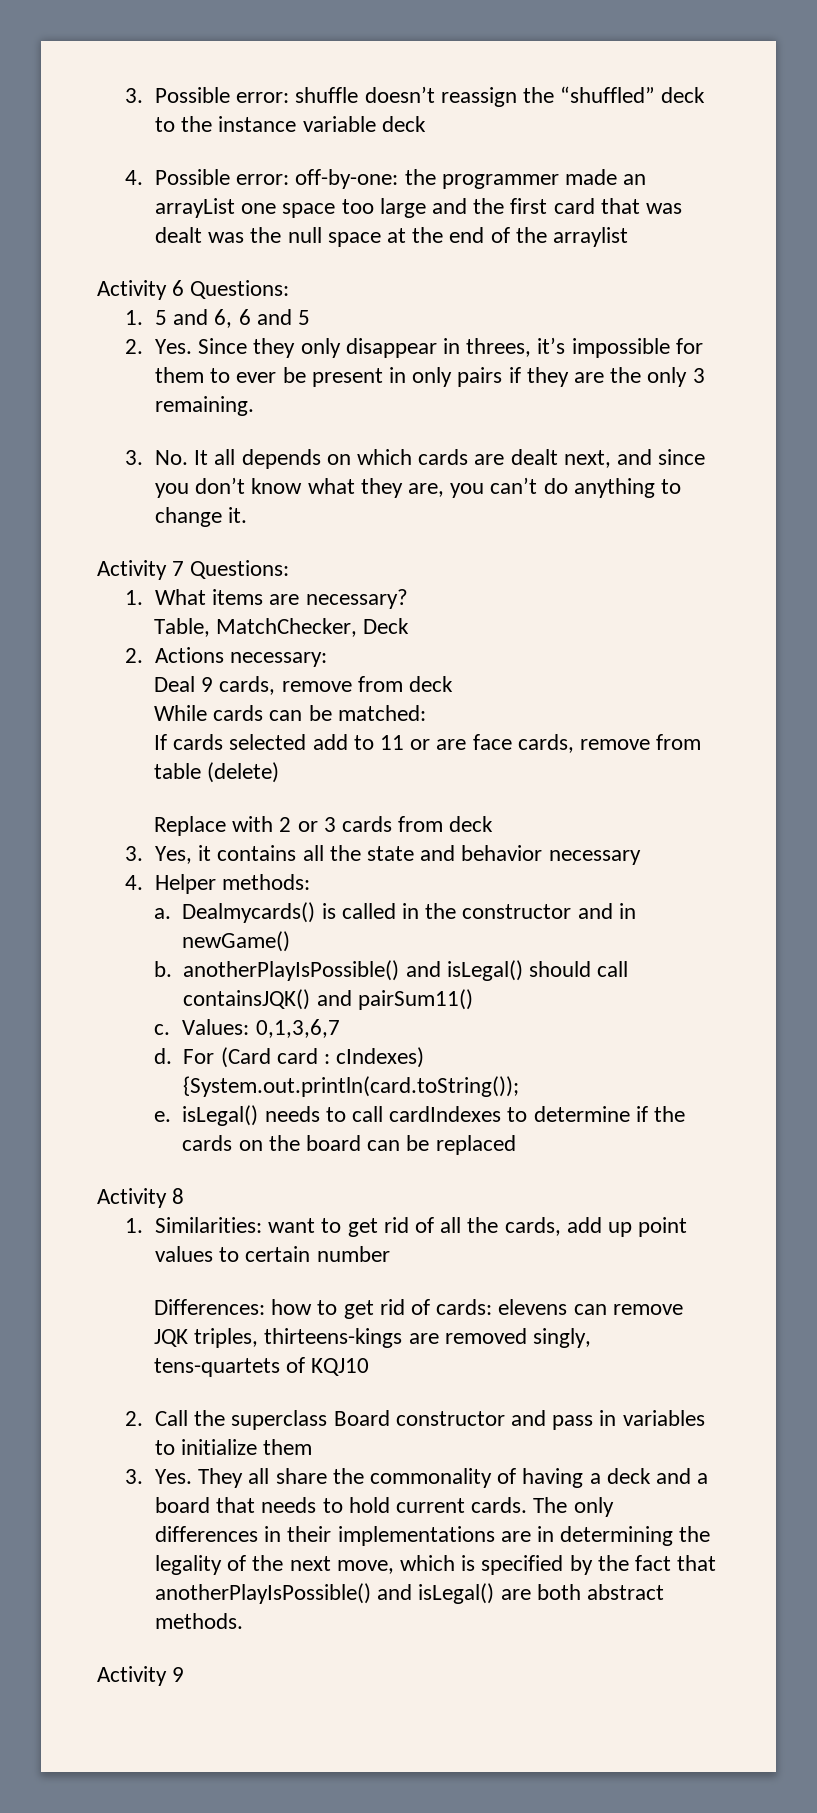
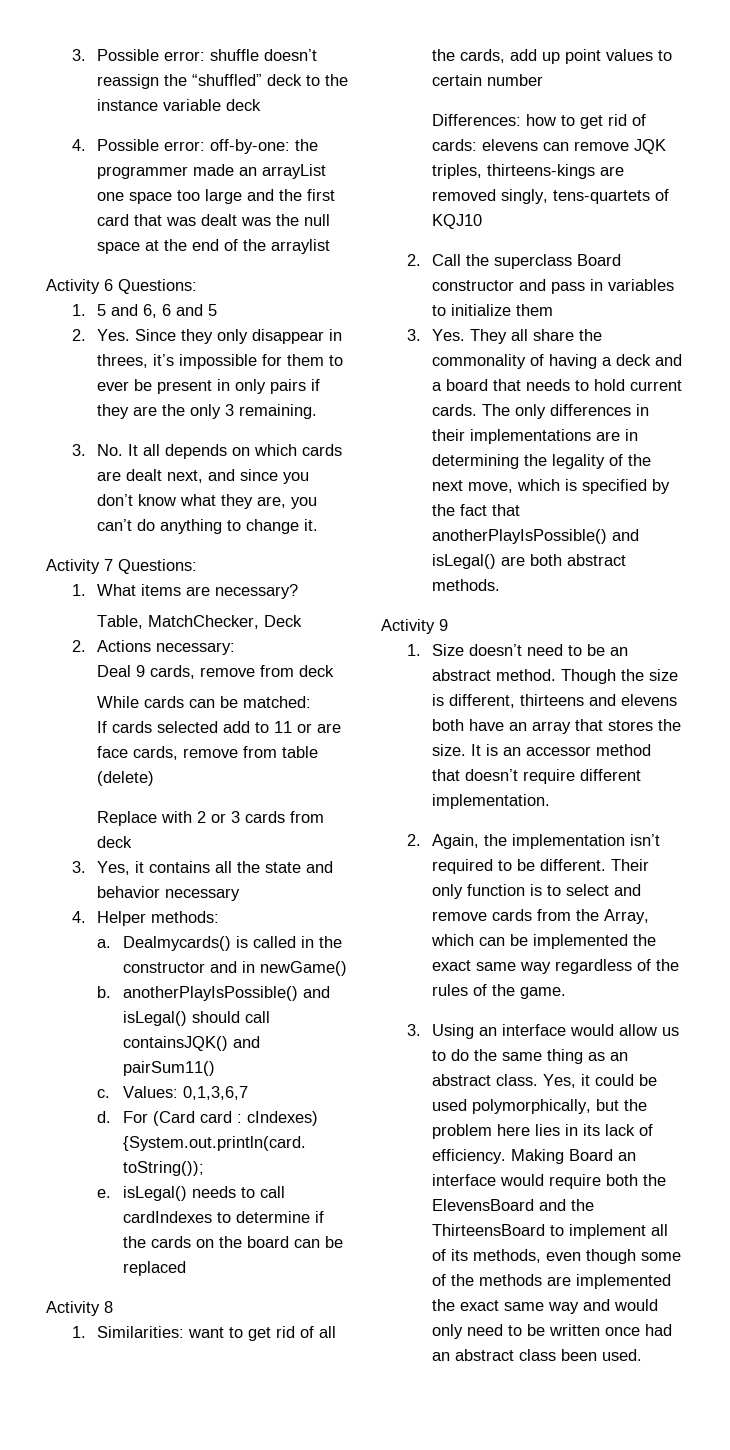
(185, 1674) none -> [406,644,629,656] [432,669,679,684] [432,694,678,708] [432,719,682,734] [432,744,652,756] [432,769,642,784] [432,794,551,809] [406,834,661,849] [432,859,650,874] [432,884,642,899] [432,909,650,924] [431,934,657,949] [432,959,680,974] [432,984,567,999] [406,1024,680,1039] [432,1049,629,1064] [432,1074,658,1088] [432,1099,648,1114] [432,1124,654,1139] [432,1149,637,1164] [432,1174,667,1189] [432,1199,595,1211] [432,1224,669,1239] [432,1249,682,1264] [432,1274,672,1289] [432,1299,659,1314] [432,1324,673,1339] [432,1349,643,1361] // 1. Size doesn’t need to be an abstract method. Though the size is different, thirteens and elevens both have an array that stores the size. It is an accessor method that doesn’t require different implementation. // 2. Again, the implementation isn’t required to be different. Their only function is to select and remove cards from the Array, which can be implemented the exact same way regardless of the rules of the game. // 3. Using an interface would allow us to do the same thing as an abstract class. Yes, it could be used polymorphically, but the problem here lies in its lack of efficiency. Making Board an interface would require both the ElevensBoard and the ThirteensBoard to implement all of its methods, even though some of the methods are implemented the exact same way and would only need to be written once had an abstract class been used.

